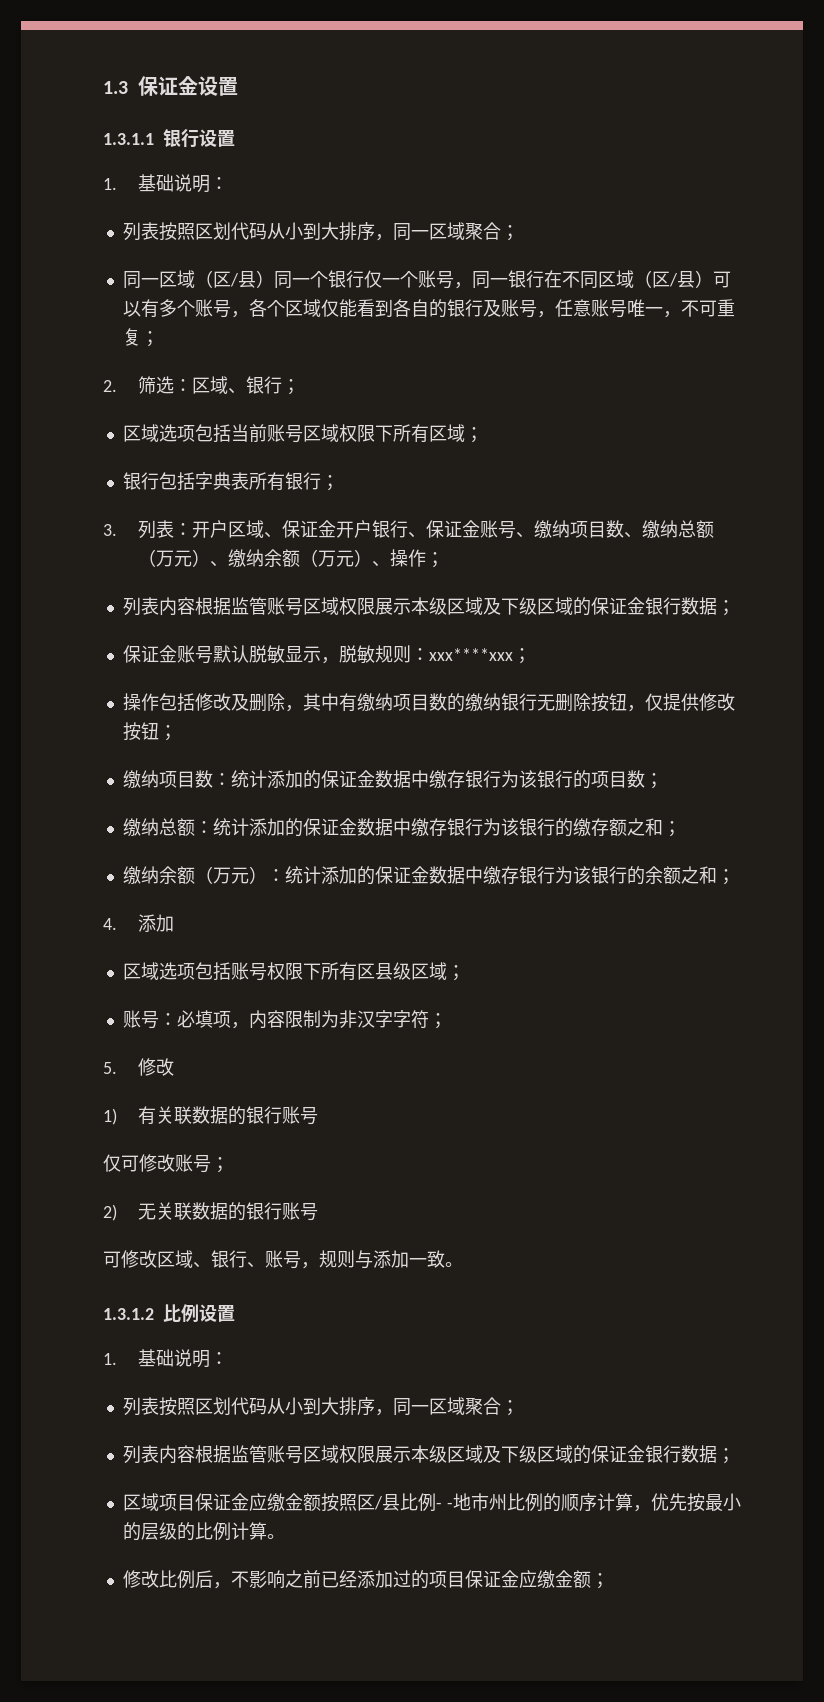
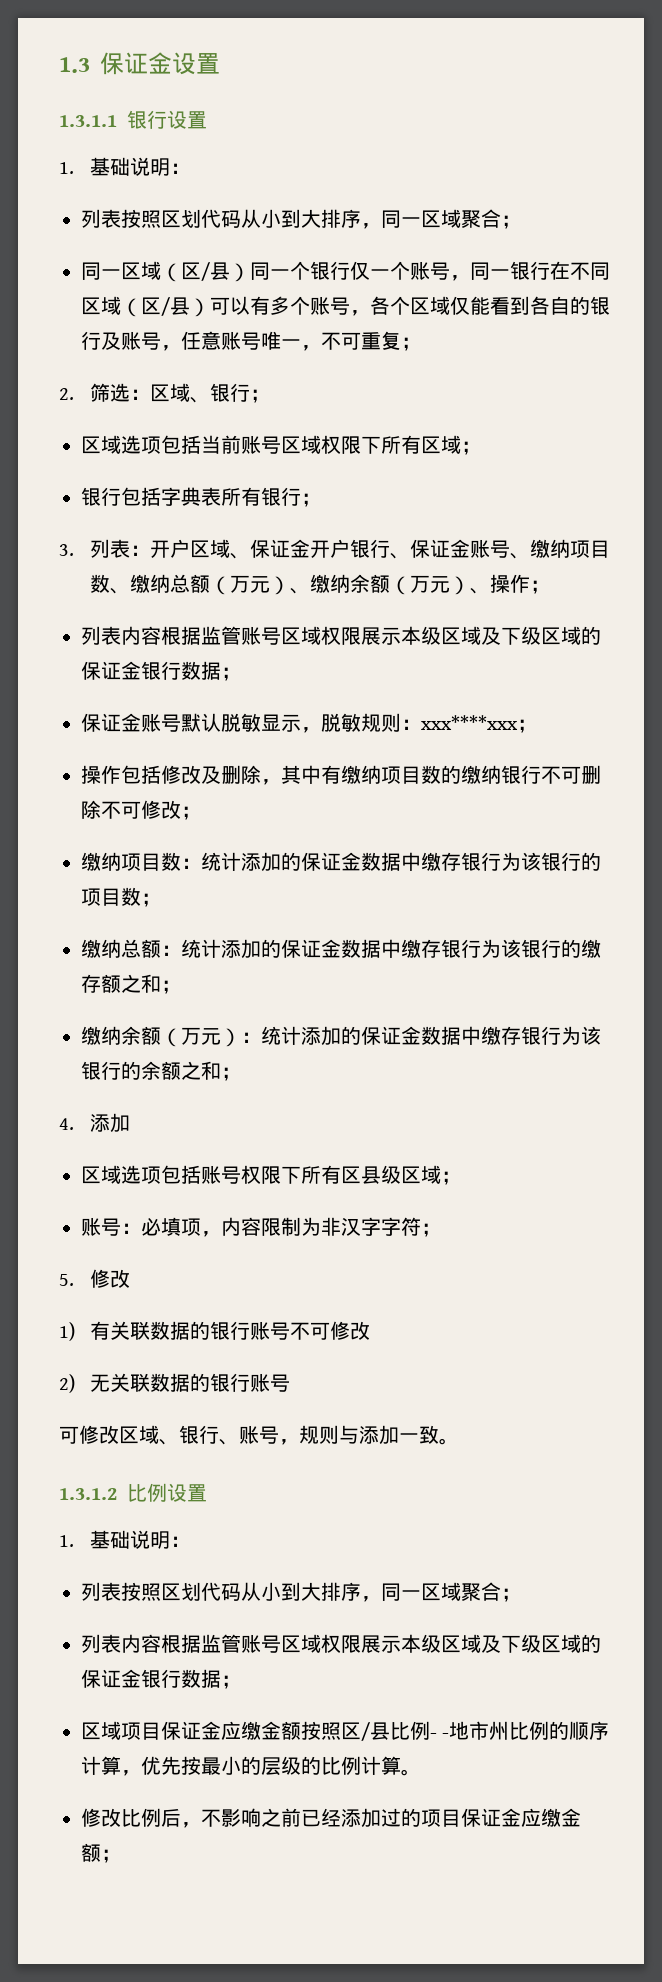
[536,693,735,712] [122,722,159,741] 无删除按钮，仅提供修改按钮 -> [541,765,601,784] [81,800,181,819] 不可删除不可修改
[103,1154,229,1173] // 仅可修改账号； -> [289,1321,370,1340] 不可修改

